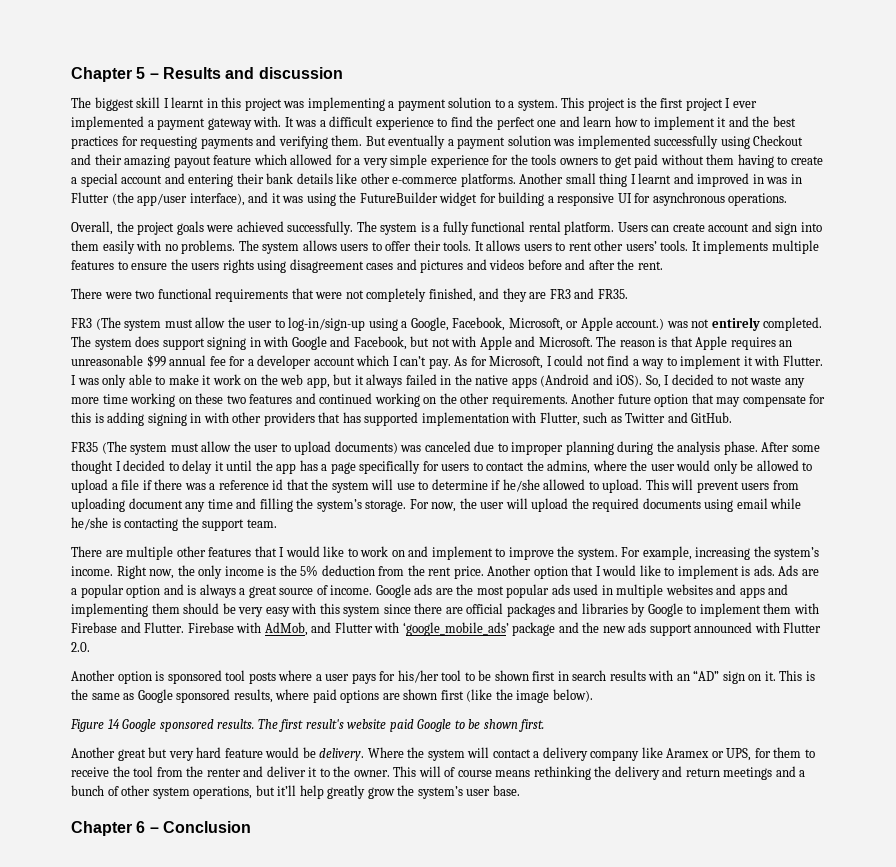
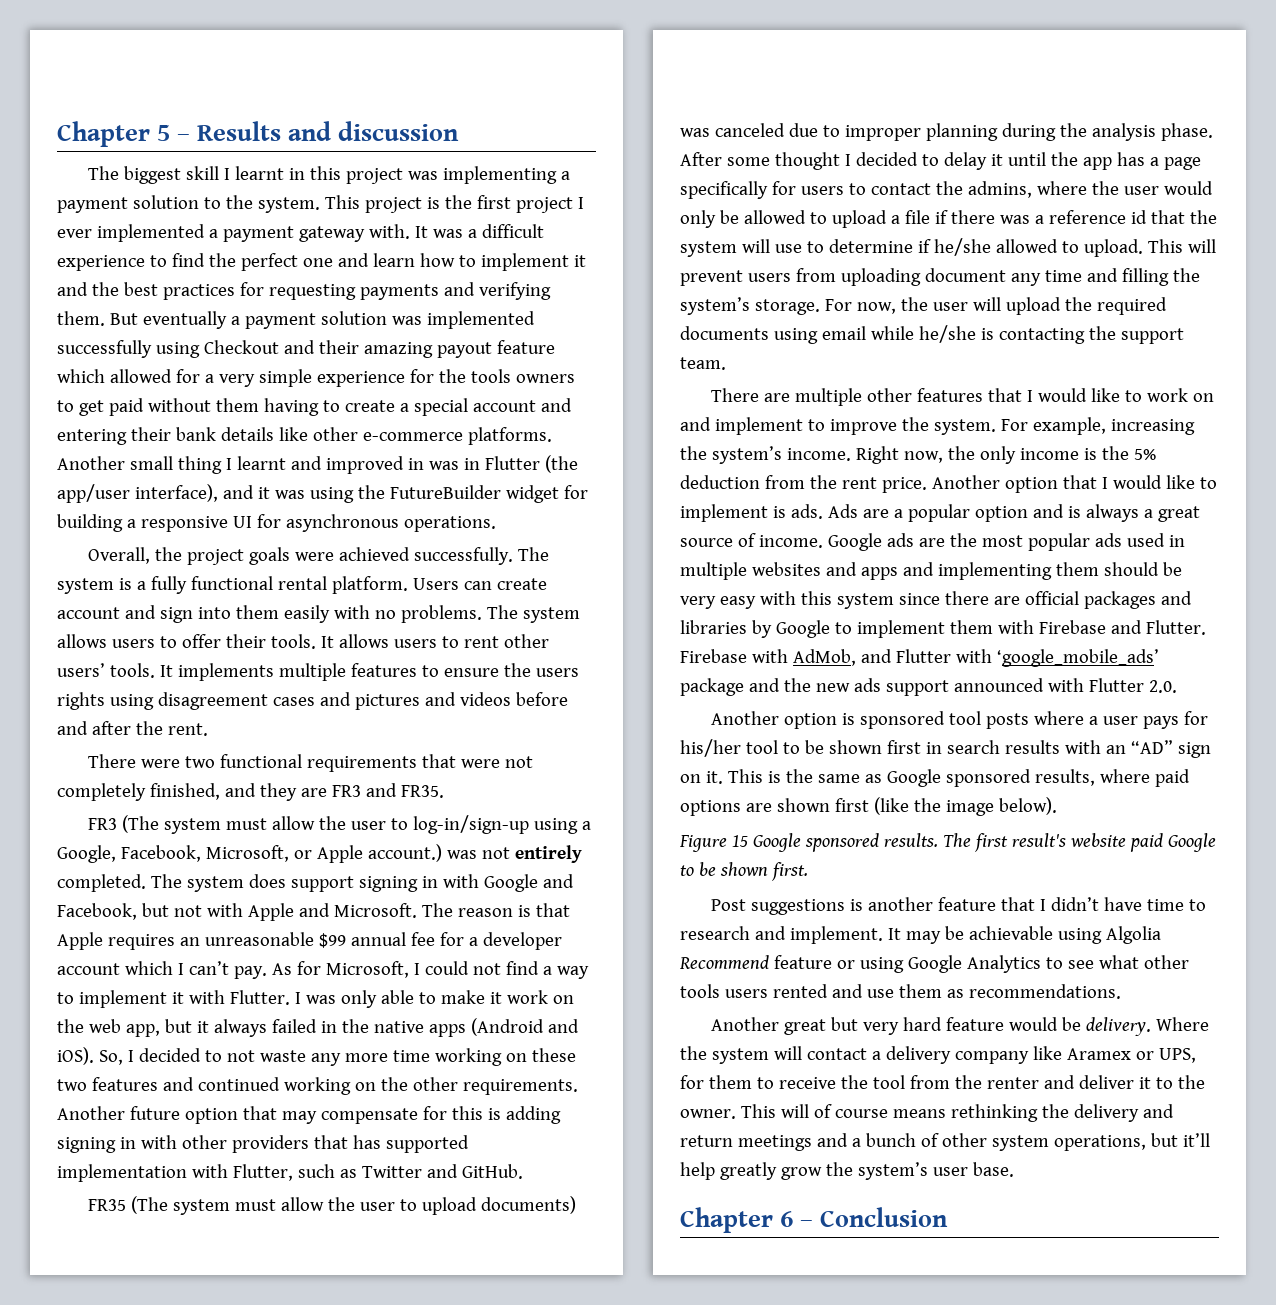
[508,101,515,108] a -> [225,195,253,209] the
[107,719,120,729] 14 -> [731,835,748,847] 15
(545, 725) none -> [711,897,1207,915] [680,926,1161,944] [679,955,1189,973] [680,984,1121,999] // Post suggestions is another feature that I didn’t have time to research and implement. It may be achievable using Algolia Recommend feature or using Google Analytics to see what other tools users rented and use them as recommendations.

